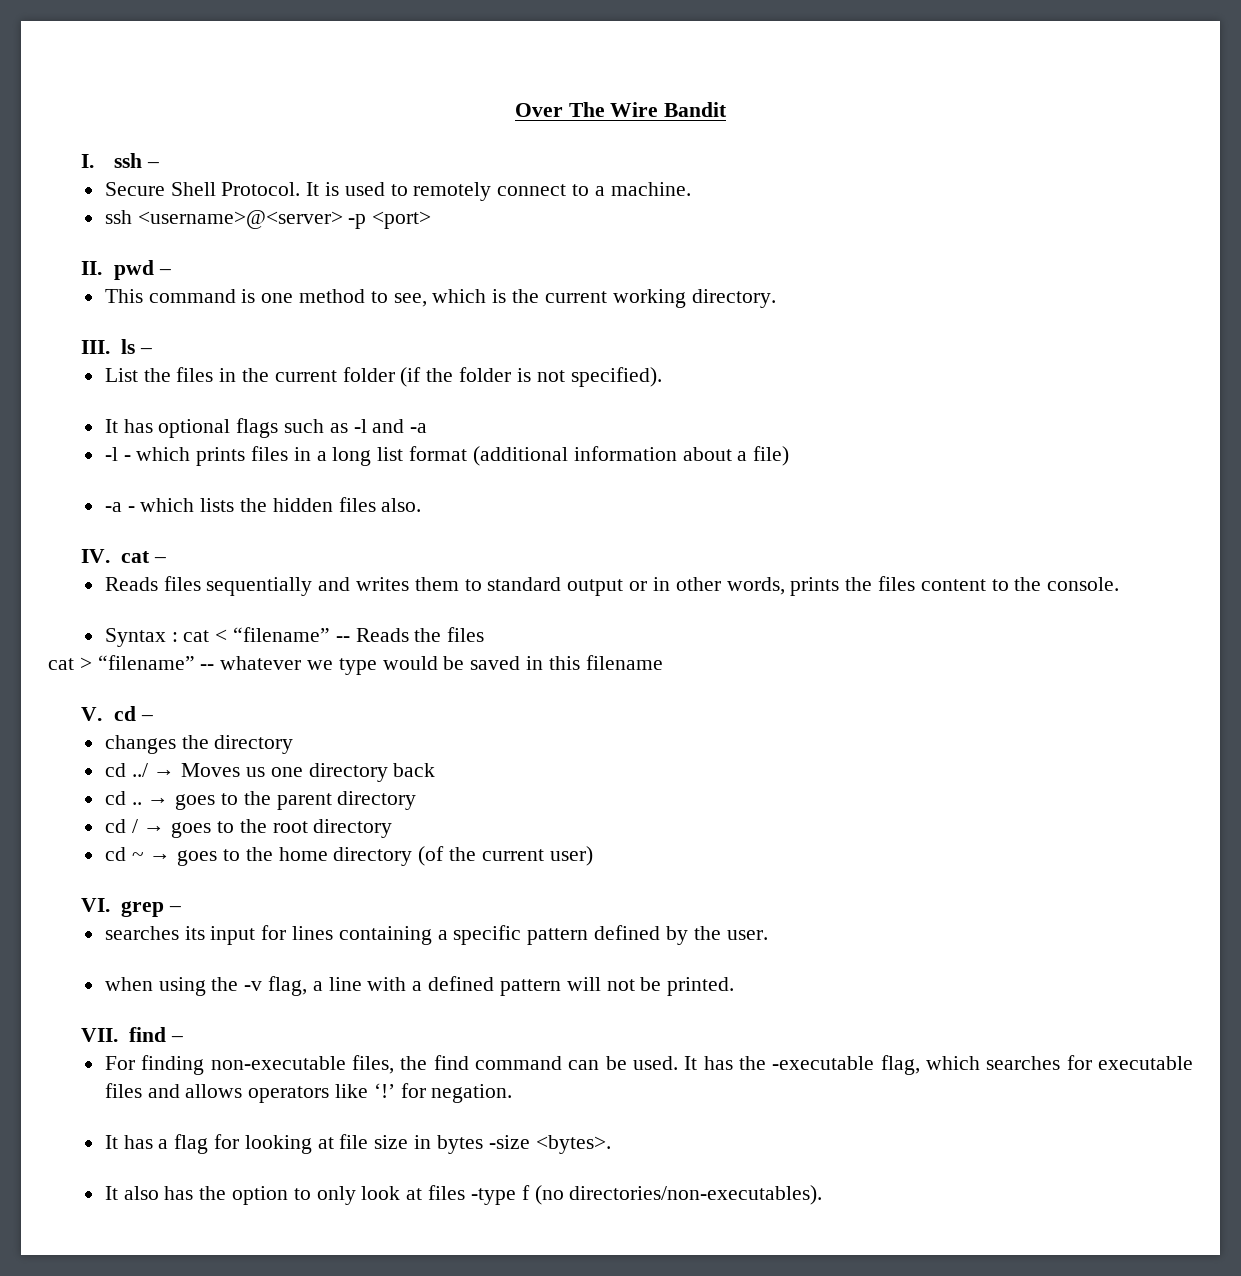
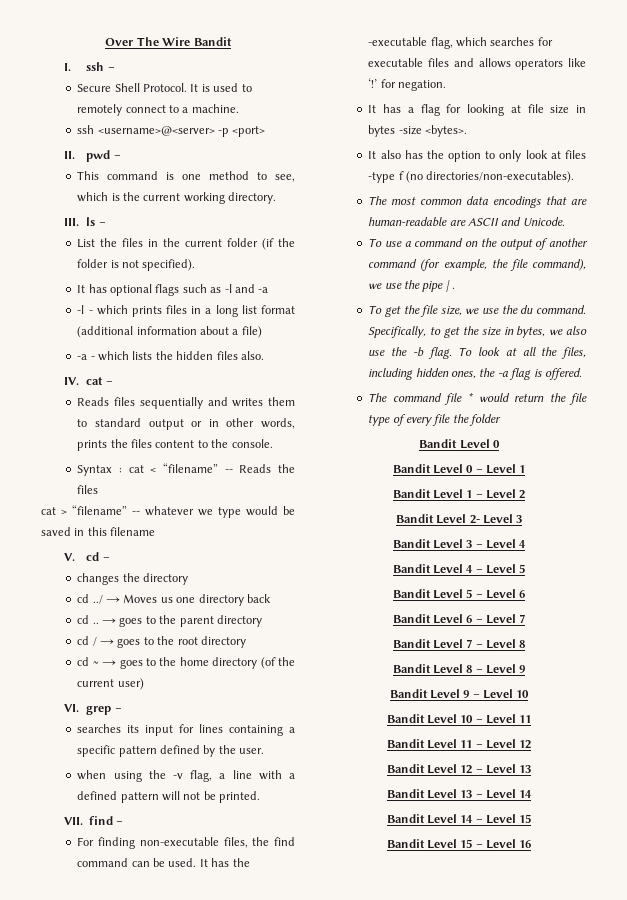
(823, 1195) none -> [368,196,587,208] [368,217,565,227] [368,238,588,250] [368,259,586,271] [368,280,456,292] [368,305,586,317] [368,326,587,338] [368,347,586,359] [368,368,582,380] [368,393,587,405] [368,414,502,426] [419,439,500,449] [392,464,526,474] [392,489,526,499] [395,514,523,524] [392,539,527,549] [392,564,526,574] [392,589,526,599] [392,614,526,624] [392,639,526,649] [392,664,526,674] [389,689,530,699] [386,714,532,724] [386,739,532,749] [386,764,532,774] [386,789,533,799] [386,814,532,824] [386,839,532,849] // The most common data encodings that are human-readable are ASCII and Unicode. // To use a command on the output of another command (for example, the file command), we use the pipe | . // To get the file size, we use the du command. Specifically, to get the size in bytes, we also use the -b flag. To look at all the files, including hidden ones, the -a flag is offered. // The command file * would return the file type of every file the folder // Bandit Level 0 // Bandit Level 0 – Level 1 // Bandit Level 1 – Level 2 // Bandit Level 2- Level 3 // Bandit Level 3 – Level 4 // Bandit Level 4 – Level 5 // Bandit Level 5 – Level 6 // Bandit Level 6 – Level 7 // Bandit Level 7 – Level 8 // Bandit Level 8 – Level 9 // Bandit Level 9 – Level 10 // Bandit Level 10 – Level 11 // Bandit Level 11 – Level 12 // Bandit Level 12 – Level 13 // Bandit Level 13 – Level 14 // Bandit Level 14 – Level 15 // Bandit Level 15 – Level 16

